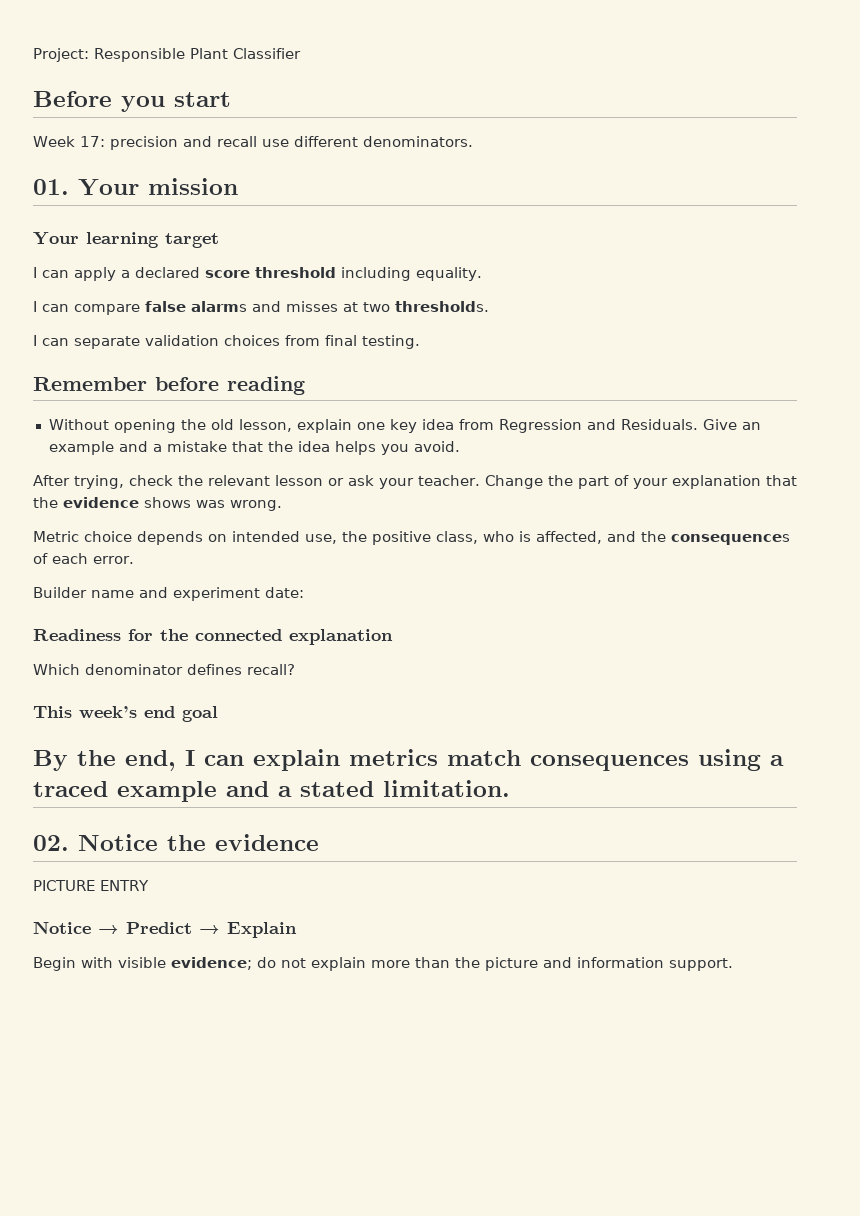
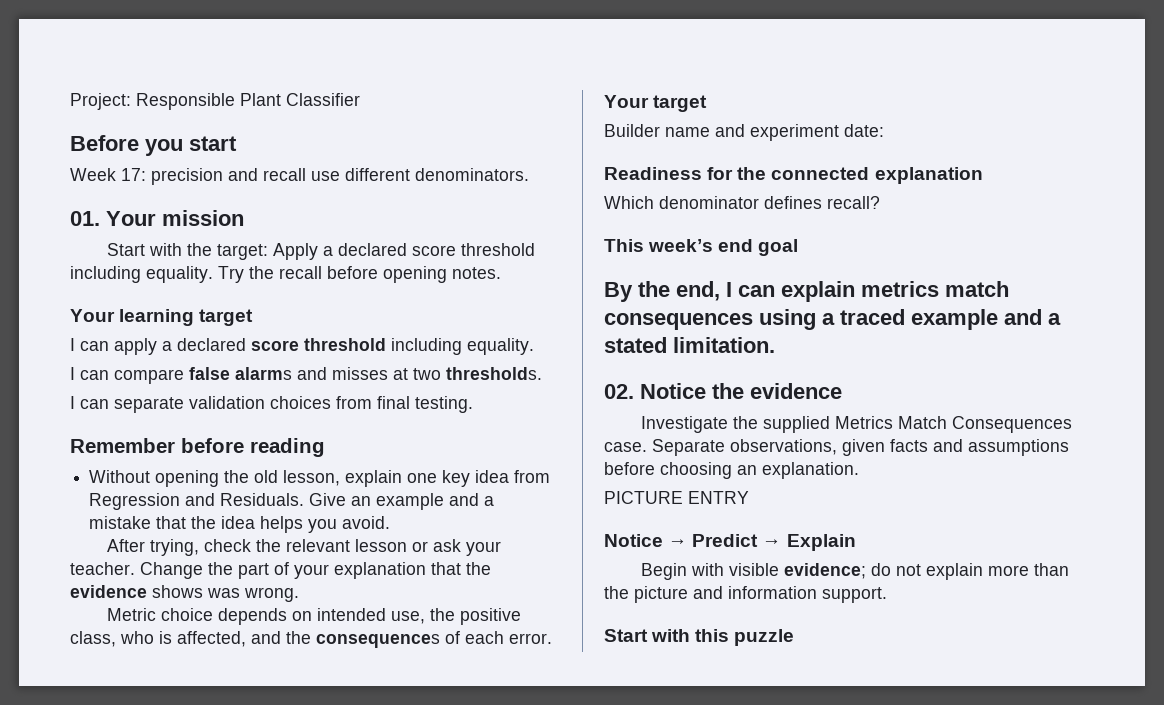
(238, 186) none -> [107,243,536,260] [70,266,501,283] // Start with the target: Apply a declared score threshold including equality. Try the recall before opening notes.
(134, 560) none -> [604,95,708,112] // Your target
(319, 842) none -> [641,416,1073,433] [604,439,1069,456] [604,462,859,479] // Investigate the supplied Metrics Match Consequences case. Separate observations, given facts and assumptions before choosing an explanation.
(733, 964) none -> [604,629,795,646] // Start with this puzzle

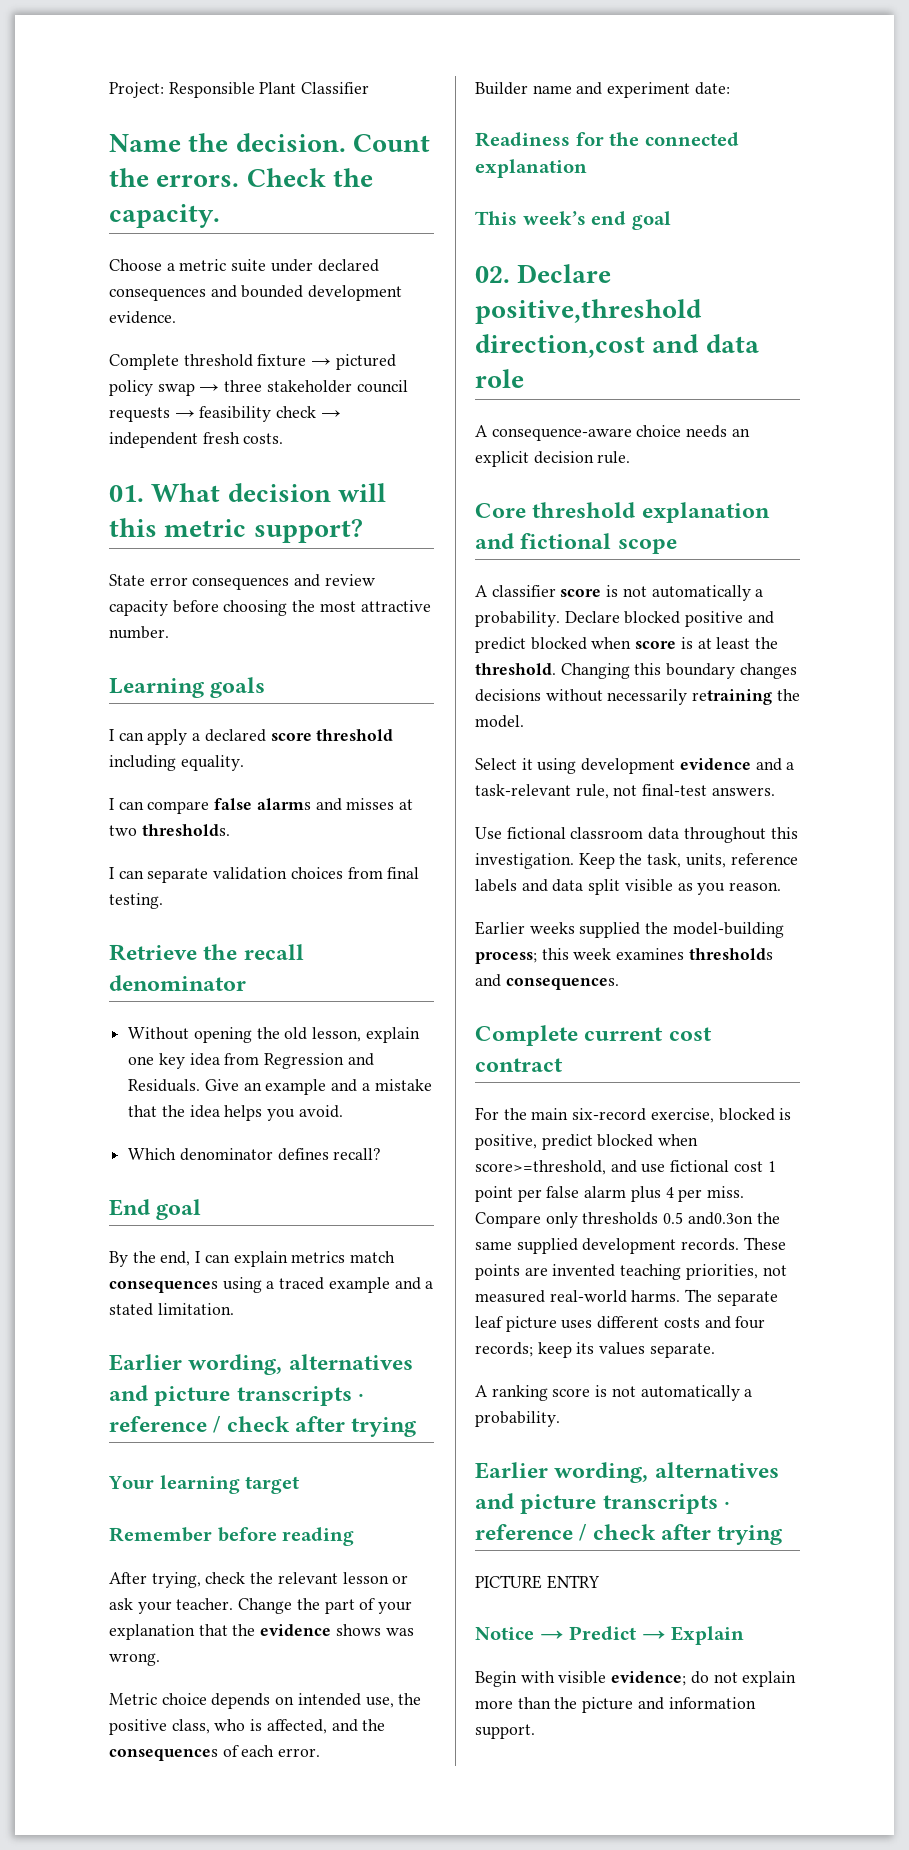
[70,135,237,156] [70,168,529,185] [70,210,244,226] [107,243,536,260] [70,266,501,283] [70,309,254,326] Before you start // Week 17: precision and recall use different denominators. // 01. Your mission // Start with the target: Apply a declared score threshold including equality. Try the recall before opening notes. // Your learning target -> [109,133,431,152] [109,168,374,187] [109,204,220,228] [109,259,379,272] [109,285,403,301] [109,311,176,324] [109,354,396,370] [109,380,408,396] [109,406,341,422] [109,432,284,448] [109,483,387,502] [109,518,363,543] [109,574,375,590] [109,600,431,616] [109,626,169,639] [109,677,266,698] Name the decision. Count the errors. Check the capacity. // Choose a metric suite under declared consequences and bounded development evidence. // Complete threshold fixture → pictured policy swap → three stakeholder council requests → feasibility check → independent fresh costs. // 01. What decision will this metric support? // State error consequences and review capacity before choosing the most attractive number. // Learning goals
[70,438,325,457] Remember before reading -> [109,944,304,961] [109,975,246,991] Retrieve the recall denominator
(391, 522) none -> [128,1148,382,1161] [109,1199,202,1220] [109,1251,396,1267] [109,1277,434,1293] [109,1303,234,1316] [109,1354,413,1375] [109,1385,365,1406] [109,1415,417,1437] [108,1475,300,1494] [109,1527,355,1546] // Which denominator defines recall? // End goal // By the end, I can explain metrics match consequences using a traced example and a stated limitation. // Earlier wording, alternatives and picture transcripts · reference / check after trying // Your learning target // Remember before reading
[604,95,708,112] // Your target -> (321, 1752) none
[604,196,880,209] // Which denominator defines recall? -> (587, 168) none
[604,281,1009,302] [604,309,1061,330] [604,337,775,353] [604,383,842,399] [641,416,1073,433] [604,439,1069,456] [604,462,859,479] By the end, I can explain metrics match consequences using a traced example and a stated limitation. // 02. Notice the evidence // Investigate the supplied Metrics Match Consequences case. Separate observations, given facts and assumptions before choosing an explanation. -> [475,264,612,283] [475,299,702,324] [475,334,759,358] [475,369,524,388] [475,425,750,441] [475,451,631,467] [475,502,770,523] [475,533,677,554] [475,585,764,601] [475,611,774,627] [475,637,779,653] [475,663,797,679] [475,689,800,705] [475,715,524,728] [475,758,795,774] [475,784,775,799] [475,827,798,843] [475,853,798,869] [475,879,782,895] [475,921,784,938] [475,948,773,964] [475,974,619,990] [475,1025,712,1046] [475,1058,563,1072] [475,1107,792,1123] [475,1134,699,1150] [475,1160,776,1175] [475,1186,745,1202] [475,1212,780,1228] [475,1237,786,1254] [475,1264,787,1280] [475,1289,778,1306] [475,1316,766,1332] [475,1342,715,1358] [475,1385,753,1401] [475,1411,560,1427] [475,1462,779,1483] [475,1493,731,1514] [475,1523,783,1545] 02. Declare positive,threshold direction,cost and data role // A consequence-aware choice needs an explicit decision rule. // Core threshold explanation and fictional scope // A classifier score is not automatically a probability. Declare blocked positive and predict blocked when score is at least the threshold. Changing this boundary changes decisions without necessarily retraining the model. // Select it using development evidence and a task-relevant rule, not final-test answers. // Use fictional classroom data throughout this investigation. Keep the task, units, reference labels and data split visible as you reason. // Earlier weeks supplied the model-building process; this week examines thresholds and consequences. // Complete current cost contract // For the main six-record exercise, blocked is positive, predict blocked when score>=threshold, and use fictional cost 1 point per false alarm plus 4 per miss. Compare only thresholds 0.5 and0.3on the same supplied development records. These points are invented teaching priorities, not measured real-world harms. The separate leaf picture uses different costs and four records; keep its values separate. // A ranking score is not automatically a probability. // Earlier wording, alternatives and picture transcripts · reference / check after trying
[604,629,795,646] // Start with this puzzle -> (535, 1731) none

